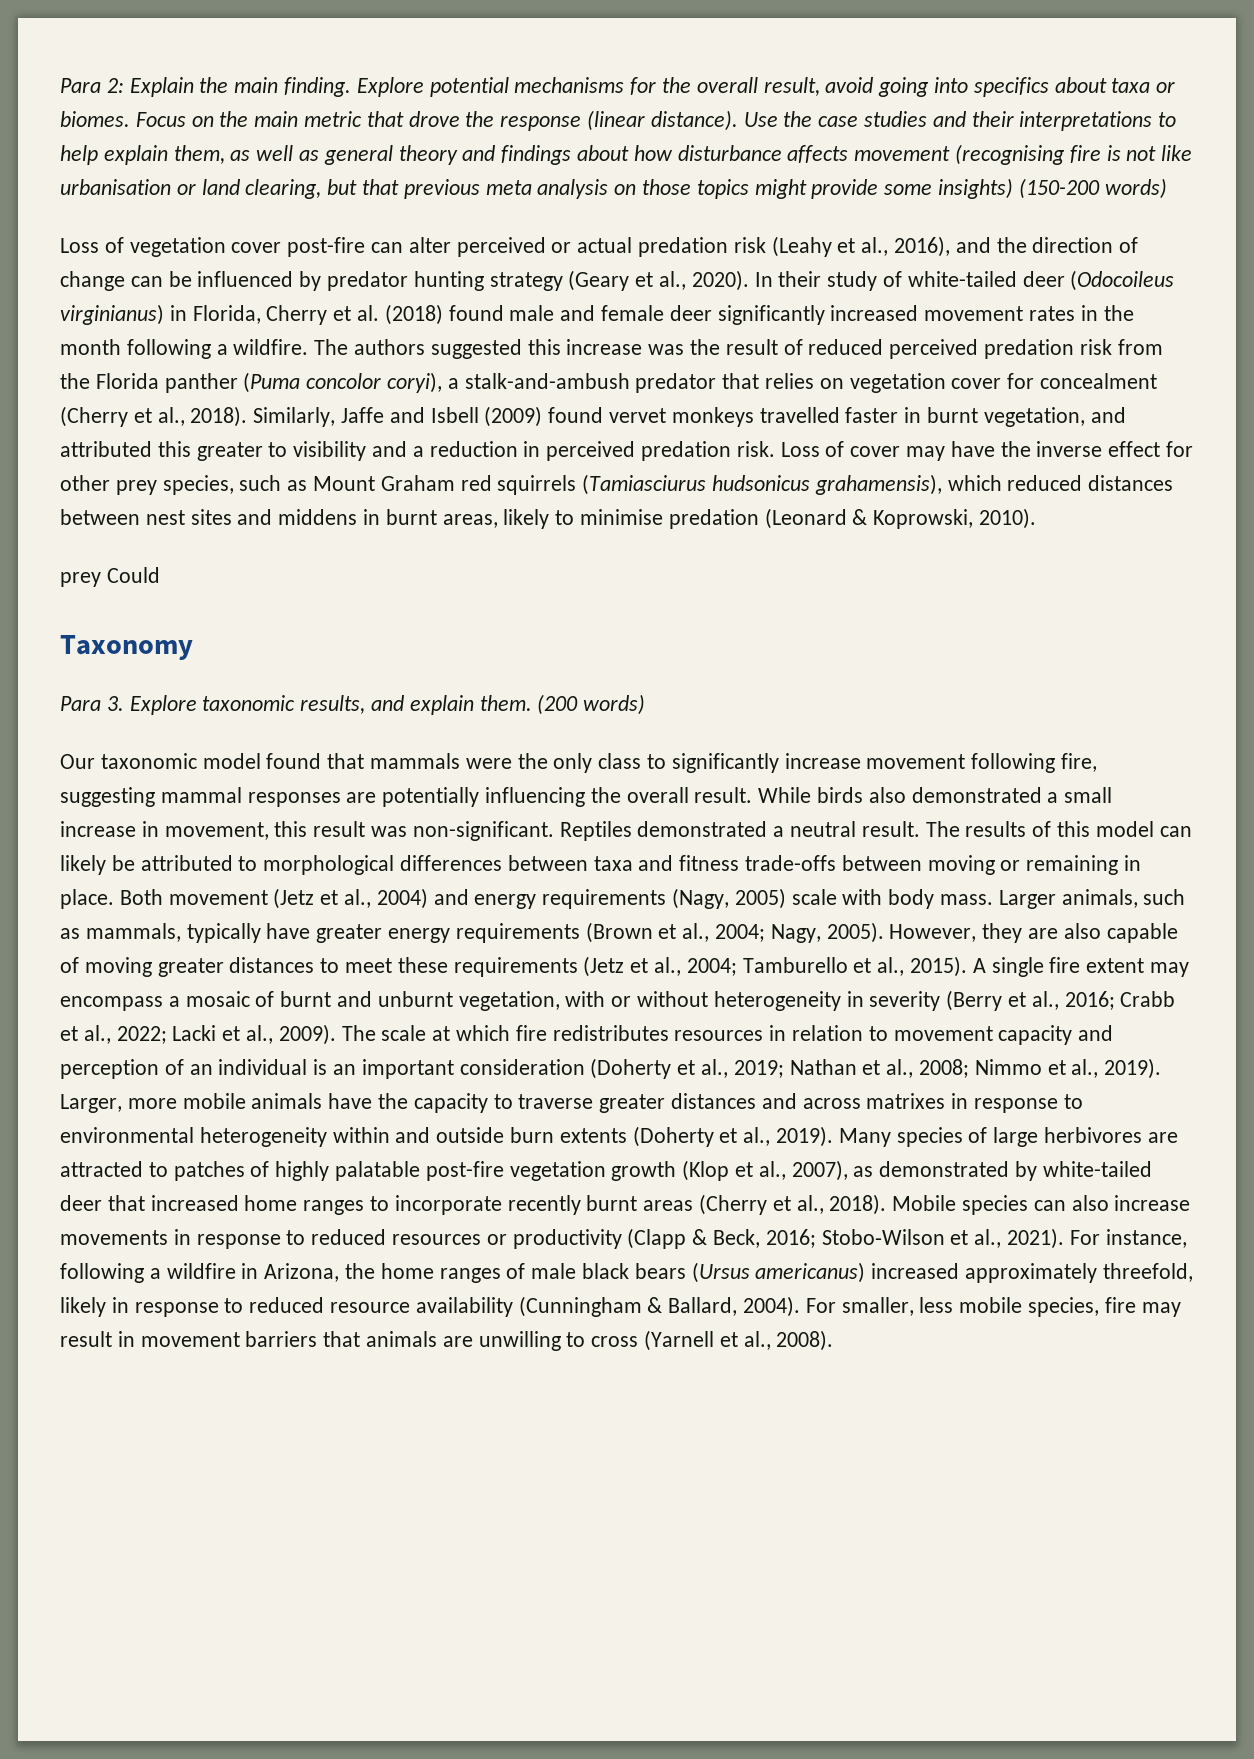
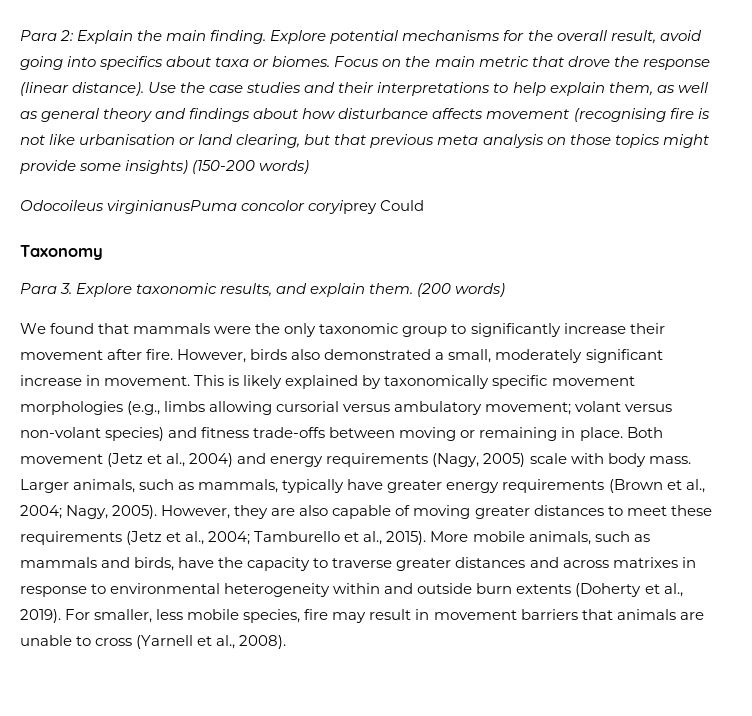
[60,236,1139,257] [60,270,1175,291] [60,304,1134,325] [60,339,1163,359] [60,372,1158,393] [60,406,1126,427] [60,441,1194,461] [60,474,1174,495] [60,508,1037,529] [60,572,101,587] Loss of vegetation cover post-fire can alter perceived or actual predation risk (Leahy et al., 2016), and the direction of change can be influenced by predator hunting strategy (Geary et al., 2020). In their study of white-tailed deer (Odocoileus virginianus) in Florida, Cherry et al. (2018) found male and female deer significantly increased movement rates in the month following a wildfire. The authors suggested this increase was the result of reduced perceived predation risk from the Florida panther (Puma concolor coryi), a stalk-and-ambush predator that relies on vegetation cover for concealment (Cherry et al., 2018). Similarly, Jaffe and Isbell (2009) found vervet monkeys travelled faster in burnt vegetation, and attributed this greater to visibility and a reduction in perceived predation risk. Loss of cover may have the inverse effect for other prey species, such as Mount Graham red squirrels (Tamiasciurus hudsonicus grahamensis), which reduced distances between nest sites and middens in burnt areas, likely to minimise predation (Leonard & Koprowski, 2010). // prey -> [20,200,378,214] Odocoileus virginianusPuma concolor coryiprey
[60,753,261,769] Our taxonomic model -> [20,323,46,334] We
[598,753,642,769] class -> [319,323,448,337] taxonomic group
[866,753,1098,773] [60,787,1113,807] [60,821,1192,841] [60,855,633,875] movement following fire, suggesting mammal responses are potentially influencing the overall result. While birds also demonstrated a small increase in movement, this result was non-significant. Reptiles demonstrated a neutral result. The results of this model can likely be attributed to morphological differences between taxa -> [629,323,665,334] [20,349,663,363] [20,375,635,389] [20,401,673,415] [20,427,165,441] their movement after fire. However, birds also demonstrated a small, moderately significant increase in movement. This is likely explained by taxonomically specific movement morphologies (e.g., limbs allowing cursorial versus ambulatory movement; volant versus non-volant species)
[972,957,1190,977] [60,990,1176,1011] [60,1024,1114,1045] [60,1058,1162,1079] [60,1093,323,1113] A single fire extent may encompass a mosaic of burnt and unburnt vegetation, with or without heterogeneity in severity (Berry et al., 2016; Crabb et al., 2022; Lacki et al., 2009). The scale at which fire redistributes resources in relation to movement capacity and perception of an individual is an important consideration (Doherty et al., 2019; Nathan et al., 2008; Nimmo et al., 2019). Larger, more mobile animals -> [430,531,650,545] [20,557,175,571] More mobile animals, such as mammals and birds,
[838,1127,1178,1147] [60,1160,1152,1181] [60,1194,1191,1215] [60,1228,1187,1249] [60,1262,1193,1283] [60,1296,801,1317] Many species of large herbivores are attracted to patches of highly palatable post-fire vegetation growth (Klop et al., 2007), as demonstrated by white-tailed deer that increased home ranges to incorporate recently burnt areas (Cherry et al., 2018). Mobile species can also increase movements in response to reduced resources or productivity (Clapp & Beck, 2016; Stobo‐Wilson et al., 2021). For instance, following a wildfire in Arizona, the home ranges of male black bears (Ursus americanus) increased approximately threefold, likely in response to reduced resource availability (Cunningham & Ballard, 2004). -> (61, 616) none
[478,1331,561,1351] unwilling -> [20,635,72,646] unable

